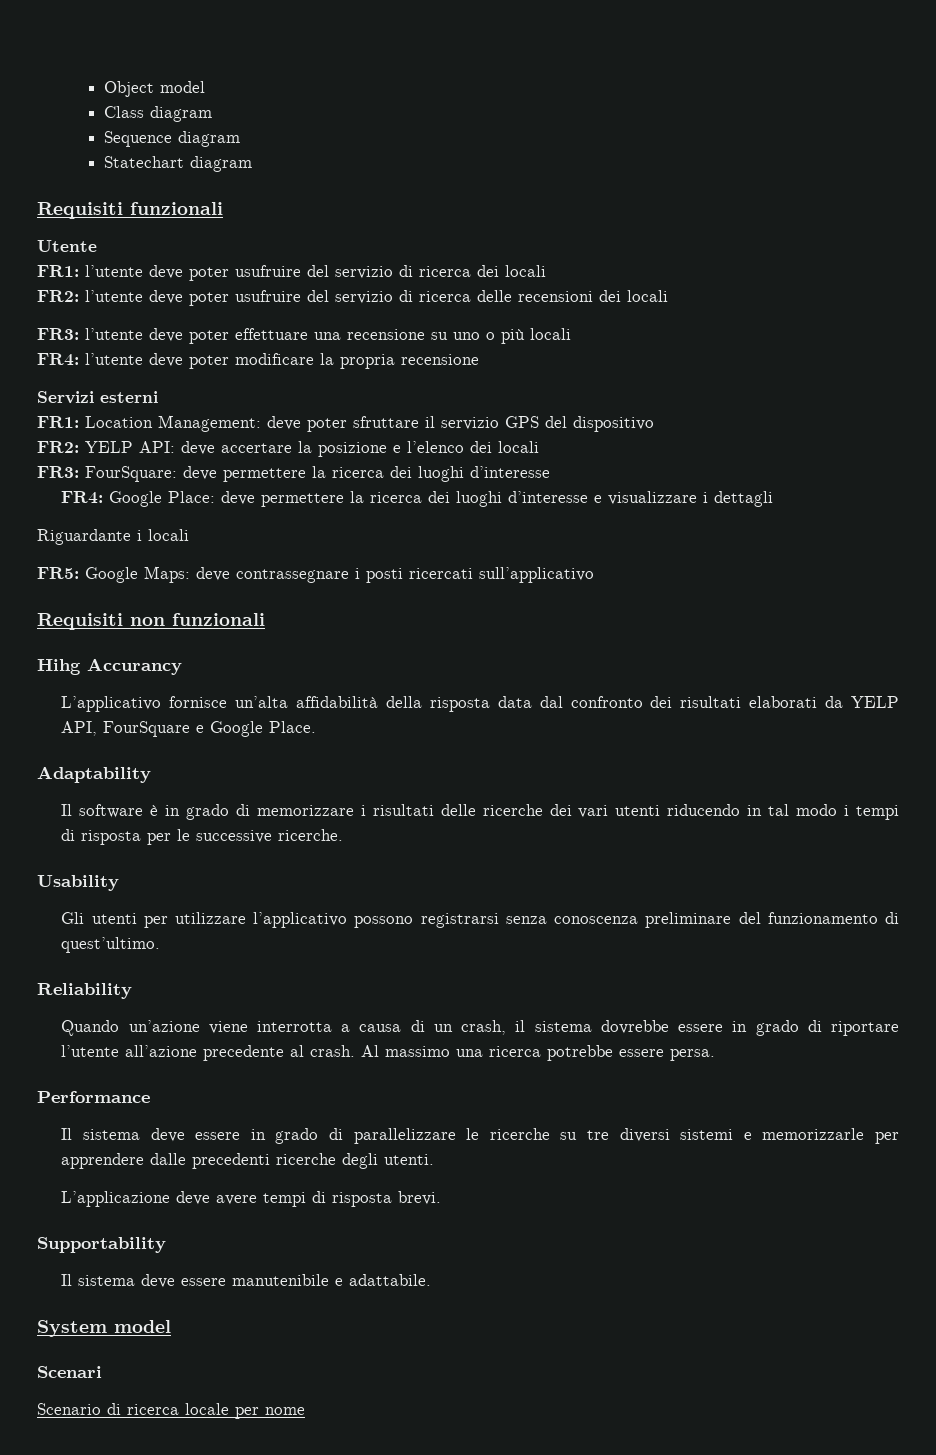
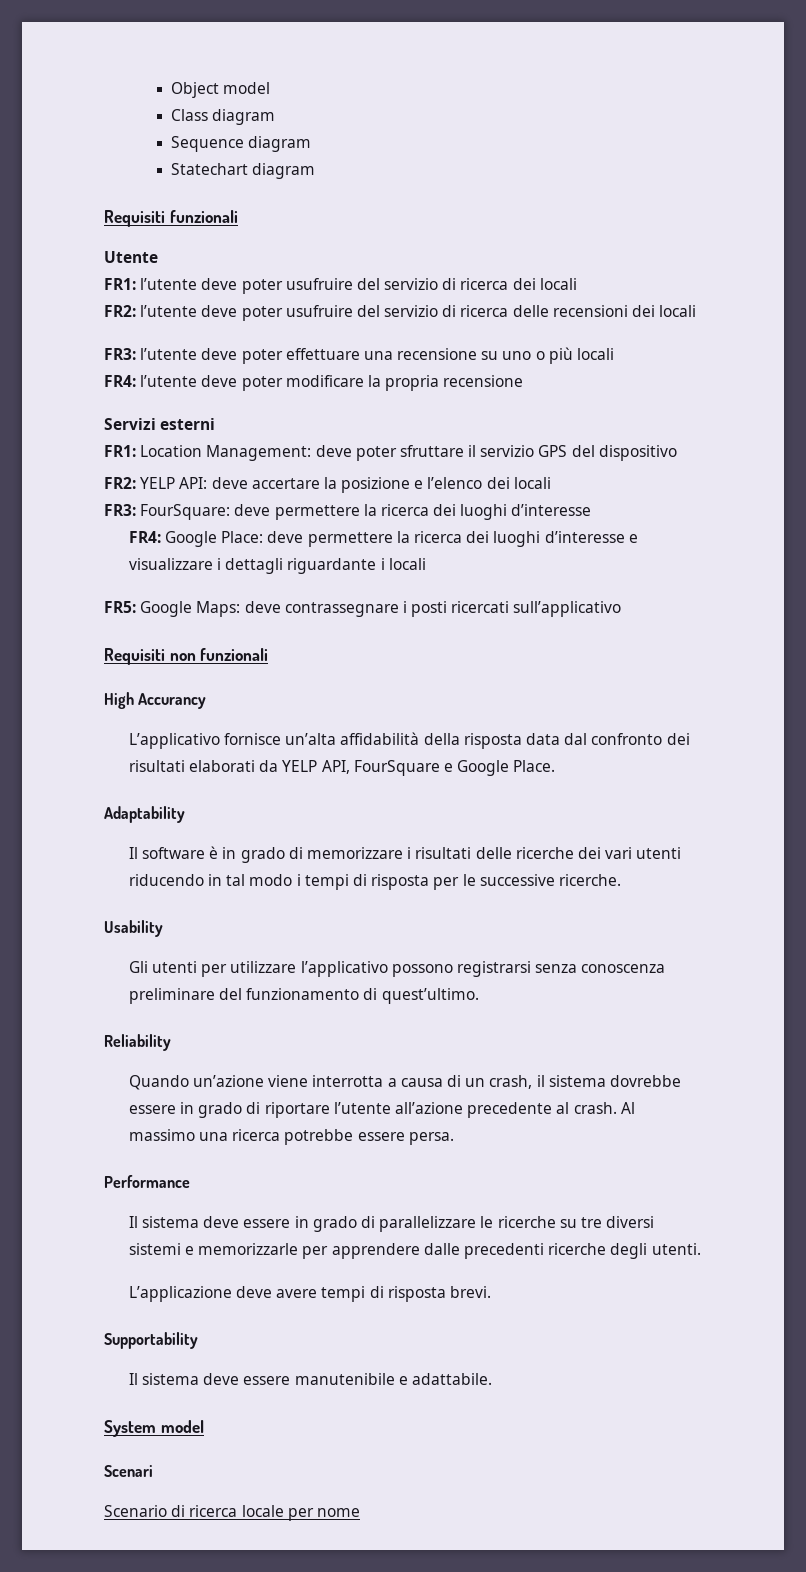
[37,529,131,545] // Riguardante -> [287,558,377,574] riguardante
[37,659,81,675] Hihg -> [104,692,134,709] High

